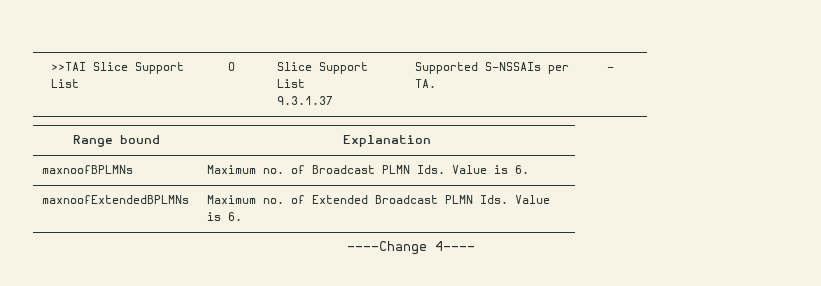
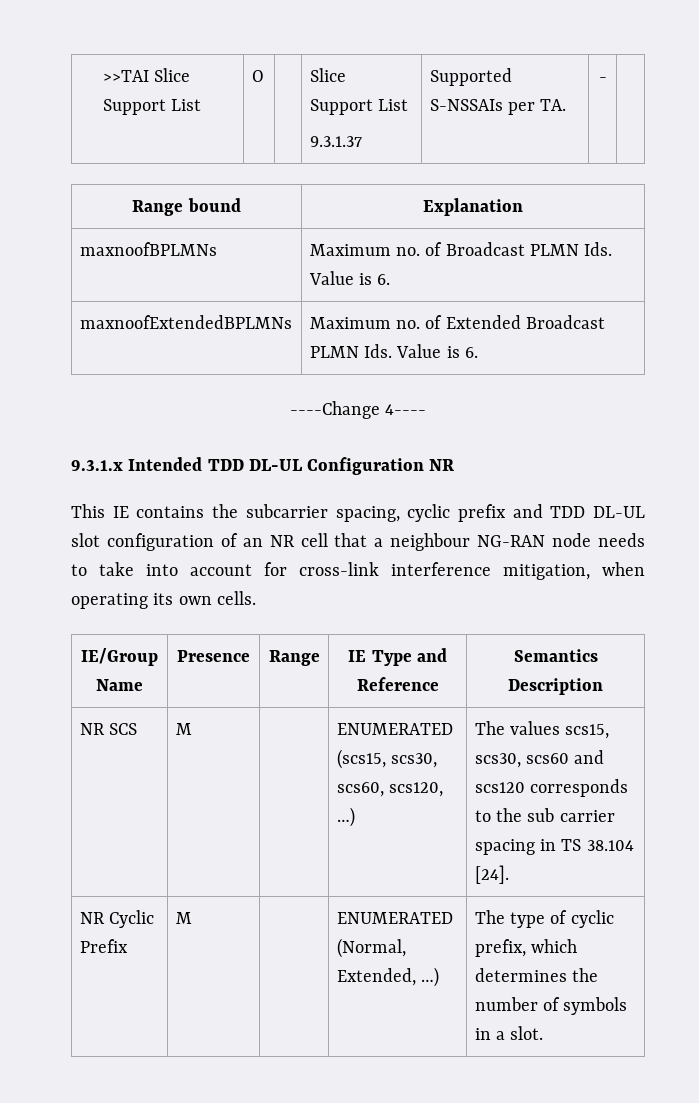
(475, 246) none -> [71,457,455,475] [71,504,645,522] [71,533,646,551] [71,562,645,580] [71,591,256,609] [81,648,158,666] [96,679,143,691] [177,650,250,662] [268,650,320,666] [348,648,447,666] [356,677,439,691] [513,649,598,662] [508,678,603,695] [79,723,138,735] [175,723,192,735] [336,723,453,735] [336,749,438,769] [336,782,444,797] [336,807,355,827] [474,721,610,739] [474,750,605,768] [474,779,629,797] [474,808,615,822] [474,839,634,855] [474,865,509,884] [79,910,155,928] [79,939,128,953] [175,912,192,924] [336,912,453,924] [336,938,406,958] [336,967,440,987] [474,910,614,928] [474,939,578,957] [474,968,599,982] [474,997,628,1015] [474,1026,544,1040] // 9.3.1.x Intended TDD DL-UL Configuration NR // This IE contains the subcarrier spacing, cyclic prefix and TDD DL-UL slot configuration of an NR cell that a neighbour NG-RAN node needs to take into account for cross-link interference mitigation, when operating its own cells. // IE/Group Name | Presence | Range | IE Type and Reference | Semantics Description // NR SCS | M | | ENUMERATED (scs15, scs30, scs60, scs120, …) | The values scs15, scs30, scs60 and scs120 corresponds to the sub carrier spacing in TS 38.104 [24]. // NR Cyclic Prefix | M | | ENUMERATED (Normal, Extended, …) | The type of cyclic prefix, which determines the number of symbols in a slot.

